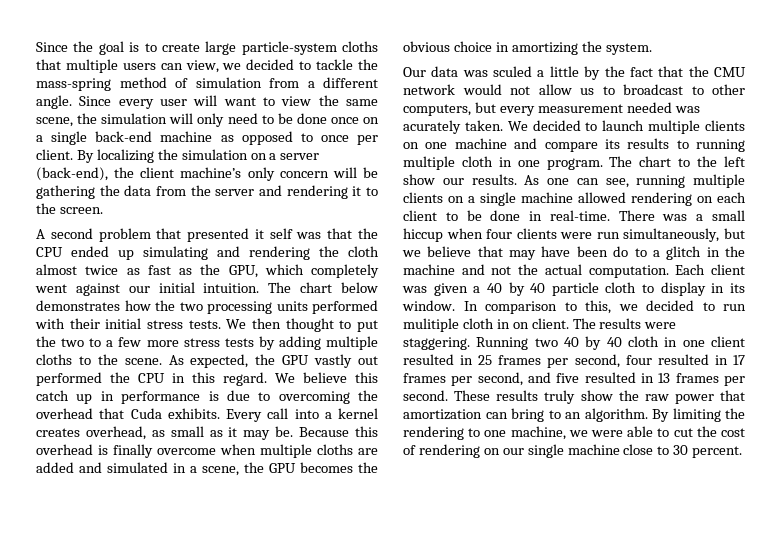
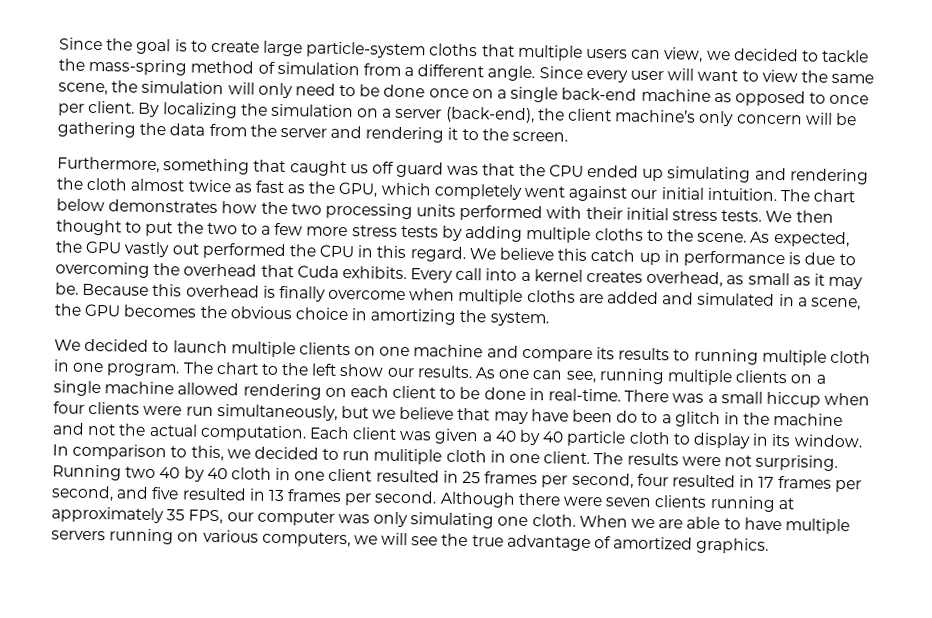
[36,228,293,242] A second problem that presented it self -> [57,156,445,178] Furthermore, something that caught us off guard
[403,66,746,80] [403,84,745,95] [403,102,700,116] [403,120,503,134] Our data was sculed a little by the fact that the CMU network would not allow us to broadcast to other computers, but every measurement needed was acurately taken. -> (549, 319) none
[512,322,529,329] on -> [509,453,541,464] one
[403,337,470,350] staggering. -> [723,454,839,472] not surprising.
[454,390,745,404] [403,408,745,422] [403,426,745,440] [403,444,743,458] These results truly show the raw power that amortization can bring to an algorithm. By limiting the rendering to one machine, we were able to cut the cost of rendering on our single machine close to 30 percent. -> [439,491,795,512] [51,506,850,535] [51,528,770,554] Although there were seven clients running at approximately 35 FPS, our computer was only simulating one cloth. When we are able to have multiple servers running on various computers, we will see the true advantage of amortized graphics.

